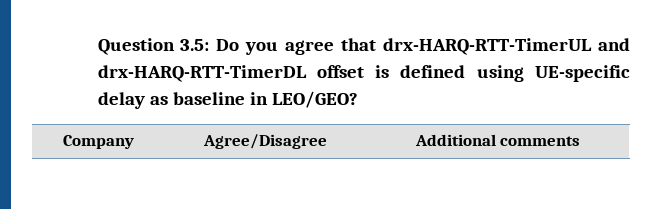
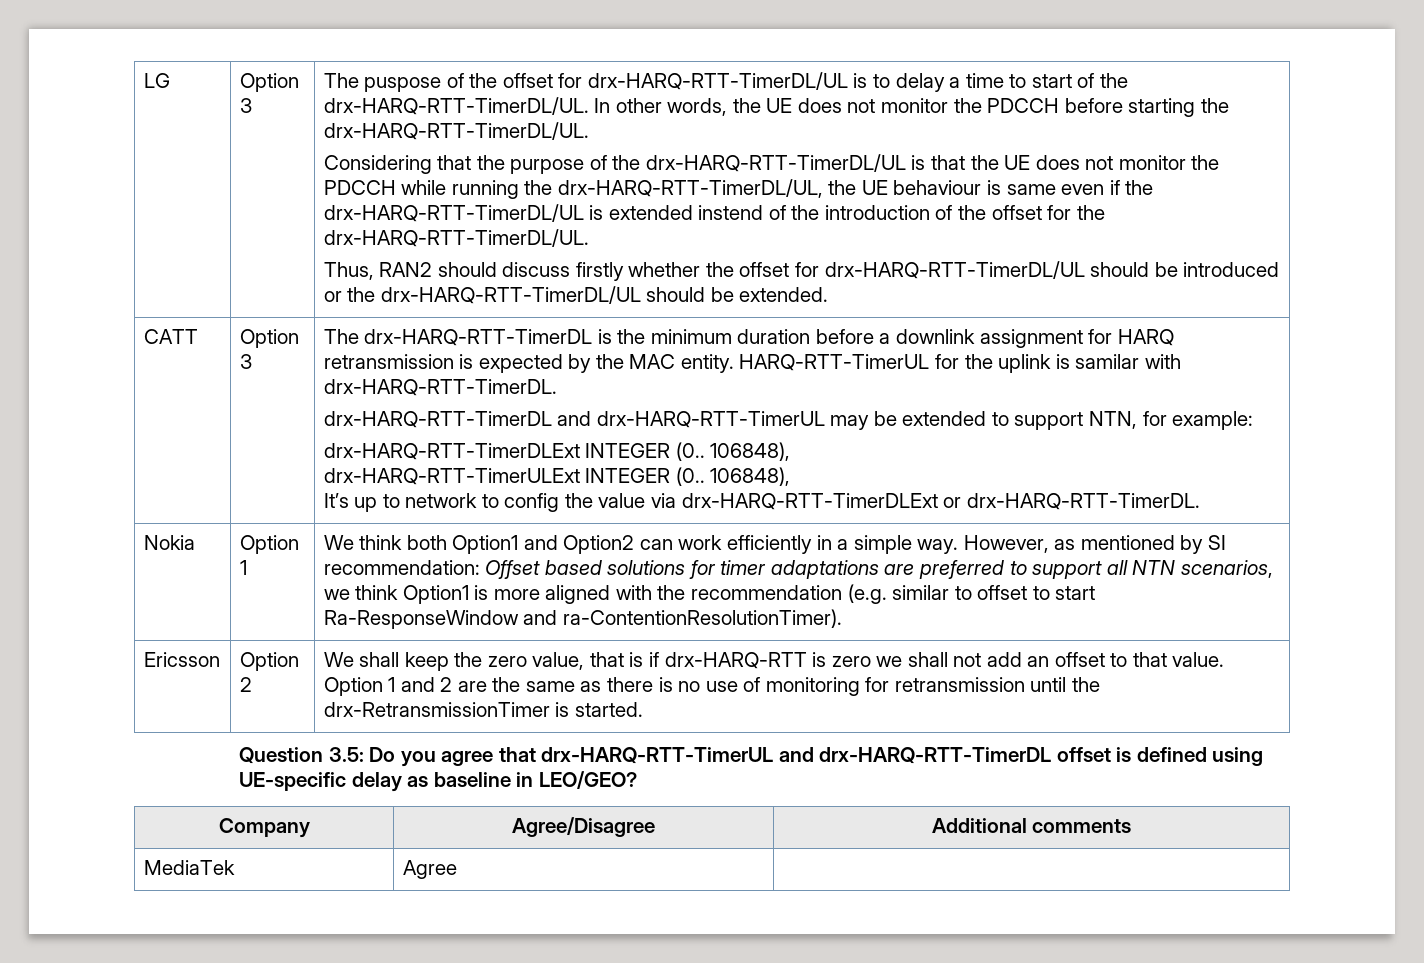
(97, 46) none -> [143,73,170,88] [239,73,299,92] [239,98,252,113] [323,72,1128,92] [323,97,1229,117] [323,122,589,140] [323,154,1220,174] [323,179,1154,199] [323,204,1105,222] [323,229,589,247] [323,261,1280,281] [323,286,829,304] [143,329,198,344] [239,329,299,348] [239,354,252,369] [323,329,1174,348] [323,354,1181,373] [323,379,557,396] [323,411,1254,430] [323,442,791,461] [323,467,791,486] [323,493,1200,512] [143,535,195,550] [239,535,299,554] [239,560,247,575] [323,535,1226,554] [323,560,1273,579] [323,584,1096,604] [323,609,842,629] [143,652,220,667] [239,652,299,671] [239,677,252,692] [323,652,1225,671] [323,677,1100,696] [323,702,643,717] LG | Option 3 | The puspose of the offset for drx-HARQ-RTT-TimerDL/UL is to delay a time to start of the drx-HARQ-RTT-TimerDL/UL. In other words, the UE does not monitor the PDCCH before starting the drx-HARQ-RTT-TimerDL/UL. // Considering that the purpose of the drx-HARQ-RTT-TimerDL/UL is that the UE does not monitor the PDCCH while running the drx-HARQ-RTT-TimerDL/UL, the UE behaviour is same even if the drx-HARQ-RTT-TimerDL/UL is extended instend of the introduction of the offset for the drx-HARQ-RTT-TimerDL/UL. // Thus, RAN2 should discuss firstly whether the offset for drx-HARQ-RTT-TimerDL/UL should be introduced or the drx-HARQ-RTT-TimerDL/UL should be extended. // CATT | Option 3 | The drx-HARQ-RTT-TimerDL is the minimum duration before a downlink assignment for HARQ retransmission is expected by the MAC entity. HARQ-RTT-TimerUL for the uplink is samilar with drx-HARQ-RTT-TimerDL. // drx-HARQ-RTT-TimerDL and drx-HARQ-RTT-TimerUL may be extended to support NTN, for example: // drx-HARQ-RTT-TimerDLExt INTEGER (0.. 106848), // drx-HARQ-RTT-TimerULExt INTEGER (0.. 106848), // It’s up to network to config the value via drx-HARQ-RTT-TimerDLExt or drx-HARQ-RTT-TimerDL. // Nokia | Option 1 | We think both Option1 and Option2 can work efficiently in a simple way. However, as mentioned by SI recommendation: Offset based solutions for timer adaptations are preferred to support all NTN scenarios, we think Option1 is more aligned with the recommendation (e.g. similar to offset to start Ra-ResponseWindow and ra-ContentionResolutionTimer). // Ericsson | Option 2 | We shall keep the zero value, that is if drx-HARQ-RTT is zero we shall not add an offset to that value. Option 1 and 2 are the same as there is no use of monitoring for retransmission until the drx-RetransmissionTimer is started. //
(581, 141) none -> [143,860,235,875] [402,860,457,879] // MediaTek | Agree |

